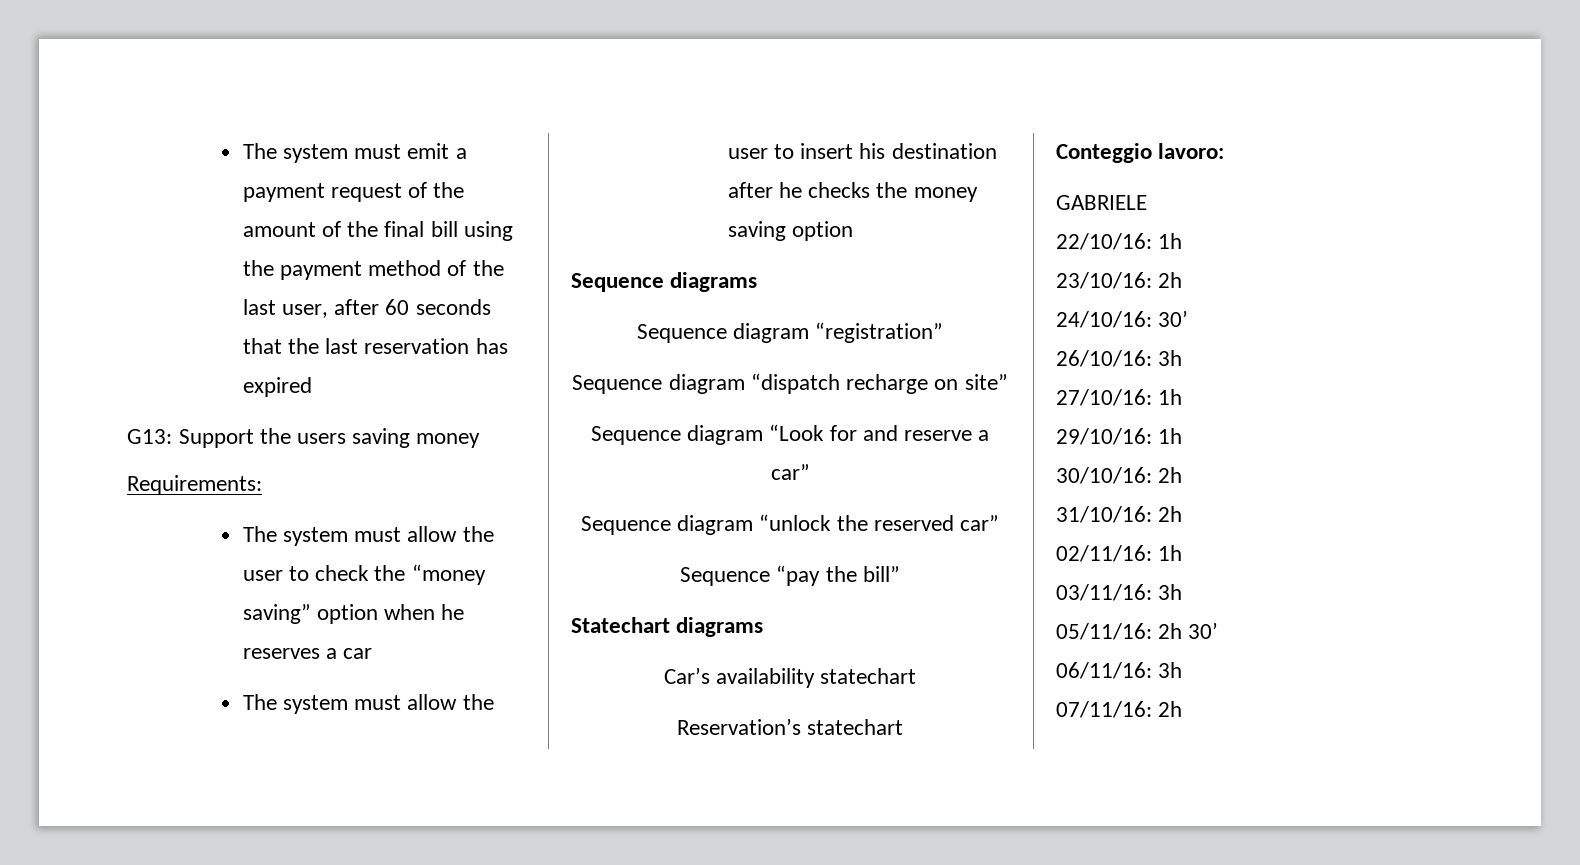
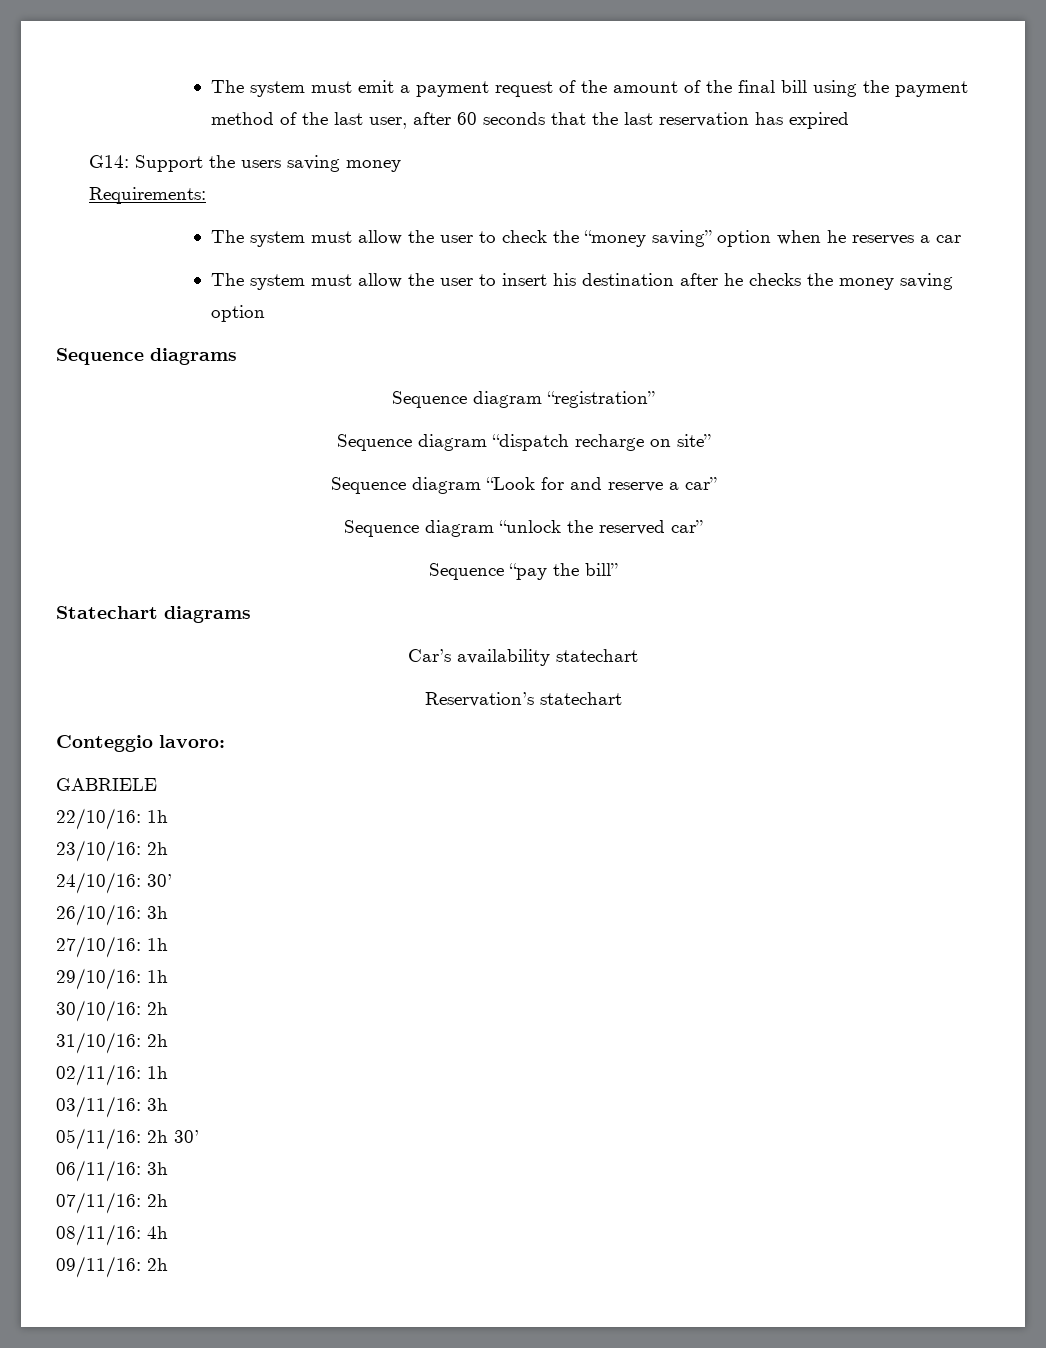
[127,429,173,444] G13: -> [89,155,130,168] G14:
(1183, 709) none -> [56,1224,168,1246] [56,1256,168,1278] // 08/11/16: 4h // 09/11/16: 2h

